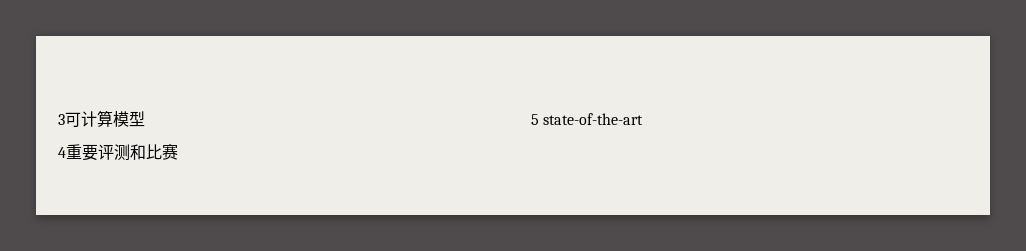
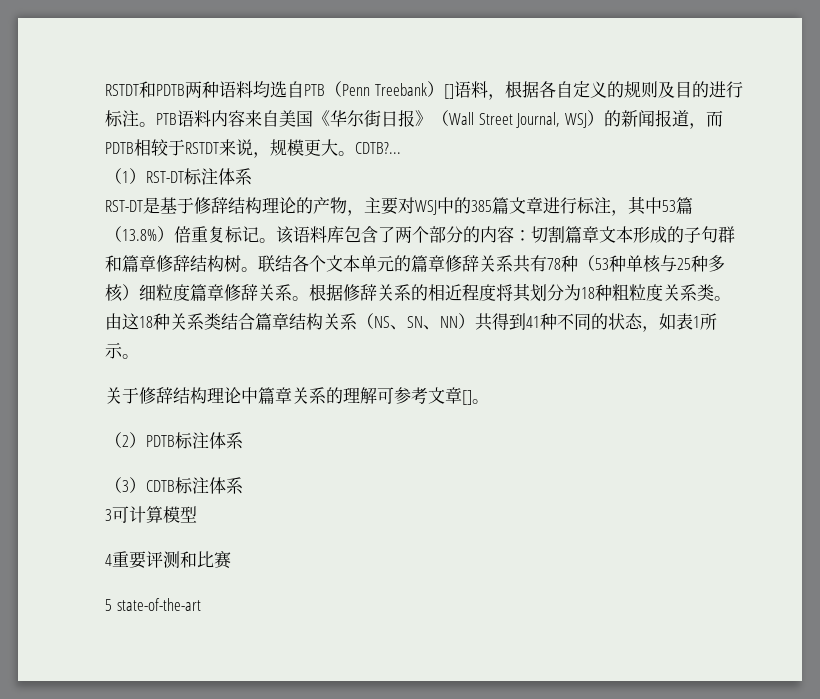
(58, 119) none -> [105,81,743,100] [105,110,723,129] [105,139,401,158] [105,168,252,185] [105,196,693,216] [105,226,735,244] [105,255,725,273] [105,283,731,302] [105,313,717,332] [105,342,139,359] [105,387,489,405] [105,432,243,449] [105,477,243,494] RSTDT和PDTB两种语料均选自PTB（Penn Treebank）[]语料，根据各自定义的规则及目的进行标注。PTB语料内容来自美国《华尔街日报》（Wall Street Journal, WSJ）的新闻报道，而PDTB相较于RSTDT来说，规模更大。CDTB?... // （1）RST-DT标注体系 // RST-DT是基于修辞结构理论的产物，主要对WSJ中的385篇文章进行标注，其中53篇（13.8%）倍重复标记。该语料库包含了两个部分的内容：切割篇章文本形成的子句群和篇章修辞结构树。联结各个文本单元的篇章修辞关系共有78种（53种单核与25种多核）细粒度篇章修辞关系。根据修辞关系的相近程度将其划分为18种粗粒度关系类。由这18种关系类结合篇章结构关系（NS、SN、NN）共得到41种不同的状态，如表1所示。 // 关于修辞结构理论中篇章关系的理解可参考文章[]。 // （2）PDTB标注体系 // （3）CDTB标注体系 //

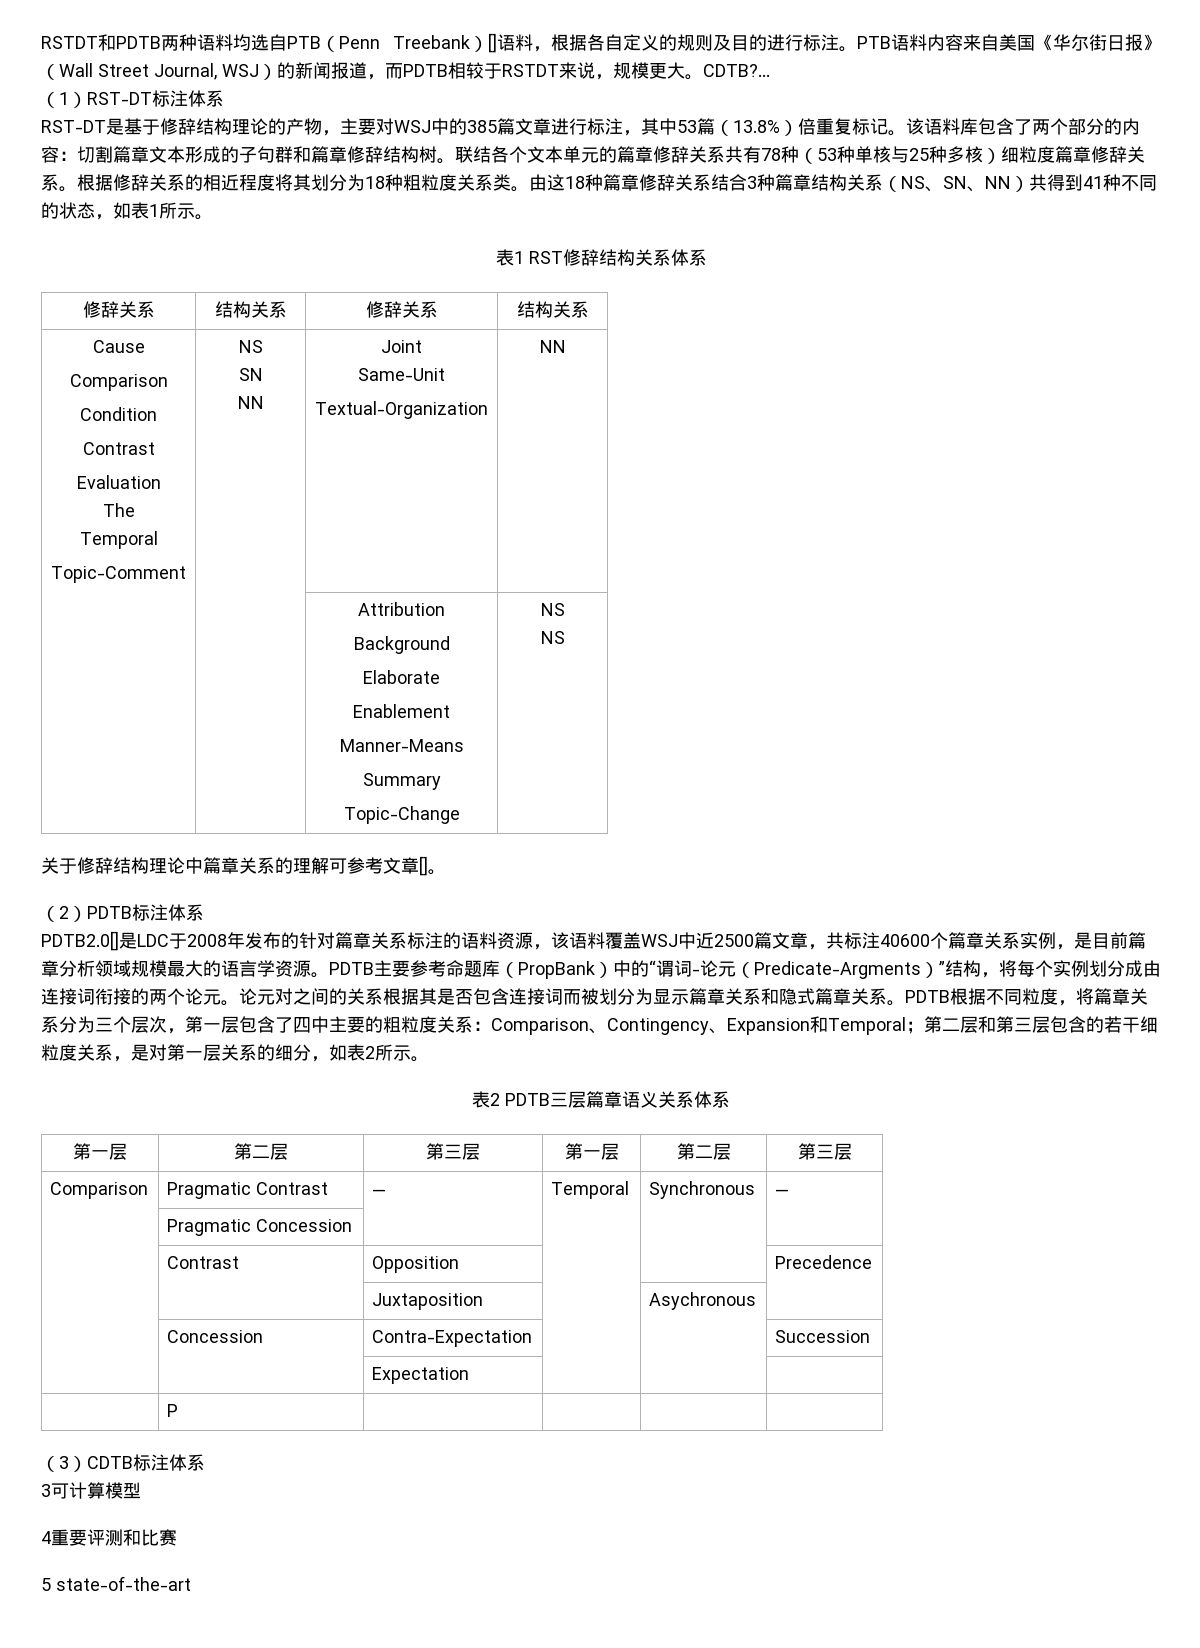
[170,313,255,330] 关系类结合 -> [603,174,775,191] 篇章修辞关系结合3种
(139, 356) none -> [495,249,707,266] [82,301,155,318] [214,301,287,318] [365,301,438,318] [516,301,589,318] [92,340,145,353] [69,374,168,391] [80,407,157,421] [82,442,155,455] [76,475,161,489] [102,503,135,517] [79,531,158,549] [51,566,186,583] [238,340,263,353] [238,368,263,381] [237,396,264,409] [381,340,422,353] [358,368,445,381] [315,401,488,419] [539,340,566,353] [358,602,445,616] [353,636,450,654] [363,670,440,684] [353,704,450,718] [339,739,464,752] [362,773,441,790] [343,806,460,824] [540,603,565,616] [540,631,565,644] // 表1 RST修辞结构关系体系 // 修辞关系 | 结构关系 | 修辞关系 | 结构关系 // Cause // Comparison // Condition // Contrast // Evaluation // The // Temporal // Topic-Comment | NS // SN // NN | Joint // Same-Unit // Textual-Organization | NN // | | Attribution // Background // Elaborate // Enablement // Manner-Means // Summary // Topic-Change | NS // NS
(243, 440) none -> [41,931,1146,951] [41,960,1161,979] [41,988,1148,1006] [41,1016,1158,1035] [41,1044,429,1062] [472,1091,730,1108] [73,1143,127,1160] [234,1143,288,1160] [426,1143,480,1160] [564,1143,619,1160] [676,1143,731,1160] [797,1143,852,1160] [50,1182,149,1199] [167,1182,329,1199] [372,1189,387,1195] [551,1181,630,1199] [649,1181,756,1199] [775,1189,790,1195] [167,1219,353,1236] [167,1256,240,1269] [372,1256,460,1273] [775,1255,873,1269] [372,1293,484,1310] [649,1292,757,1310] [167,1330,264,1343] [372,1330,533,1347] [775,1330,871,1343] [372,1367,470,1384] [167,1404,179,1417] // PDTB2.0[]是LDC于2008年发布的针对篇章关系标注的语料资源，该语料覆盖WSJ中近2500篇文章，共标注40600个篇章关系实例，是目前篇章分析领域规模最大的语言学资源。PDTB主要参考命题库（PropBank）中的“谓词-论元（Predicate-Argments）”结构，将每个实例划分成由连接词衔接的两个论元。论元对之间的关系根据其是否包含连接词而被划分为显示篇章关系和隐式篇章关系。PDTB根据不同粒度，将篇章关系分为三个层次，第一层包含了四中主要的粗粒度关系：Comparison、Contingency、Expansion和Temporal；第二层和第三层包含的若干细粒度关系，是对第一层关系的细分，如表2所示。 // 表2 PDTB三层篇章语义关系体系 // 第一层 | 第二层 | 第三层 | 第一层 | 第二层 | 第三层 // Comparison | Pragmatic Contrast | — | Temporal | Synchronous | — // | Pragmatic Concession | | | | // | Contrast | Opposition | | | Precedence // | | Juxtaposition | | Asychronous | // | Concession | Contra-Expectation | | | Succession // | | Expectation | | | // | P | | | |

